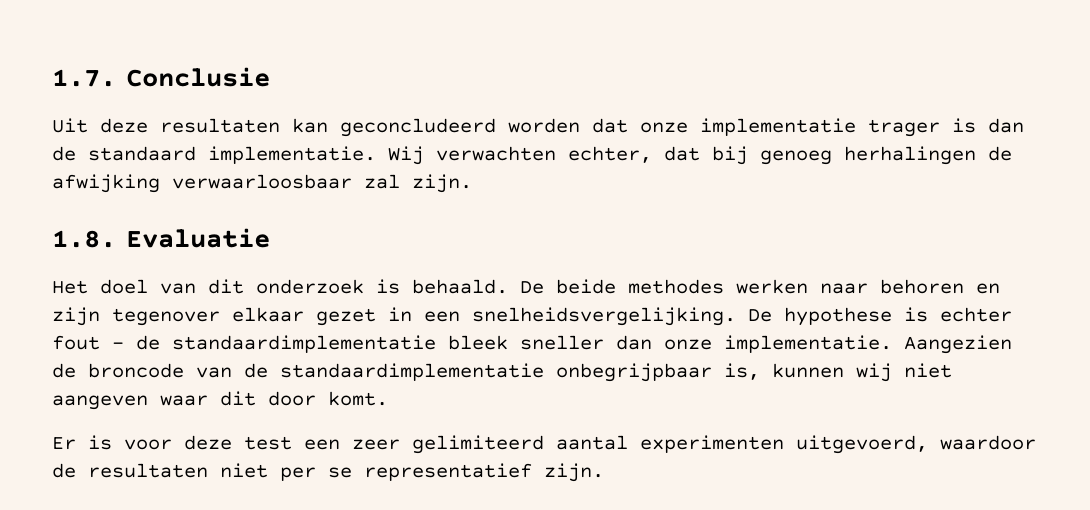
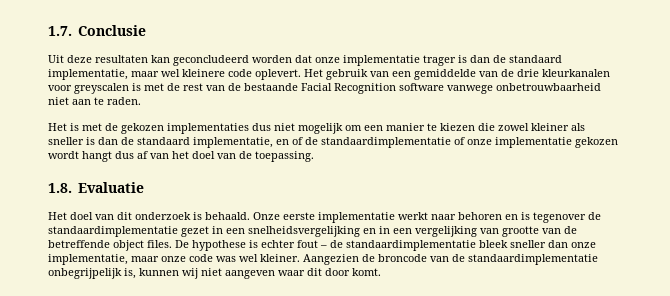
[208,146,1012,165] [52,174,472,193] implementatie. Wij verwachten echter, dat bij genoeg herhalingen de afwijking verwaarloosbaar zal zijn. -> [48,69,610,80] [48,83,601,94] [48,97,141,105] [48,123,585,134] [48,137,618,148] [48,151,314,162] implementatie, maar wel kleinere code oplevert. Het gebruik van een gemiddelde van de drie kleurkanalen voor greyscalen is met de rest van de bestaande Facial Recognition software vanwege onbetrouwbaarheid niet aan te raden. // Het is met de gekozen implementaties dus niet mogelijk om een manier te kiezen die zowel kleiner als sneller is dan de standaard implementatie, en of de standaardimplementatie of onze implementatie gekozen wordt hangt dus af van het doel van de toepassing.
[520,279,1000,294] [52,307,736,326] De beide methodes werken naar behoren en zijn tegenover elkaar gezet in een snelheidsvergelijking. -> [253,212,601,223] [48,226,577,237] [48,240,172,251] Onze eerste implementatie werkt naar behoren en is tegenover de standaardimplementatie gezet in een snelheidsvergelijking en in een vergelijking van grootte van de betreffende object files.
[724,335,892,353] implementatie. -> [48,254,300,265] implementatie, maar onze code was wel kleiner.
[556,363,712,382] onbegrijpbaar -> [48,268,122,279] onbegrijpelijk
[52,435,1036,454] [52,463,604,482] // Er is voor deze test een zeer gelimiteerd aantal experimenten uitgevoerd, waardoor de resultaten niet per se representatief zijn. -> (381, 272) none

